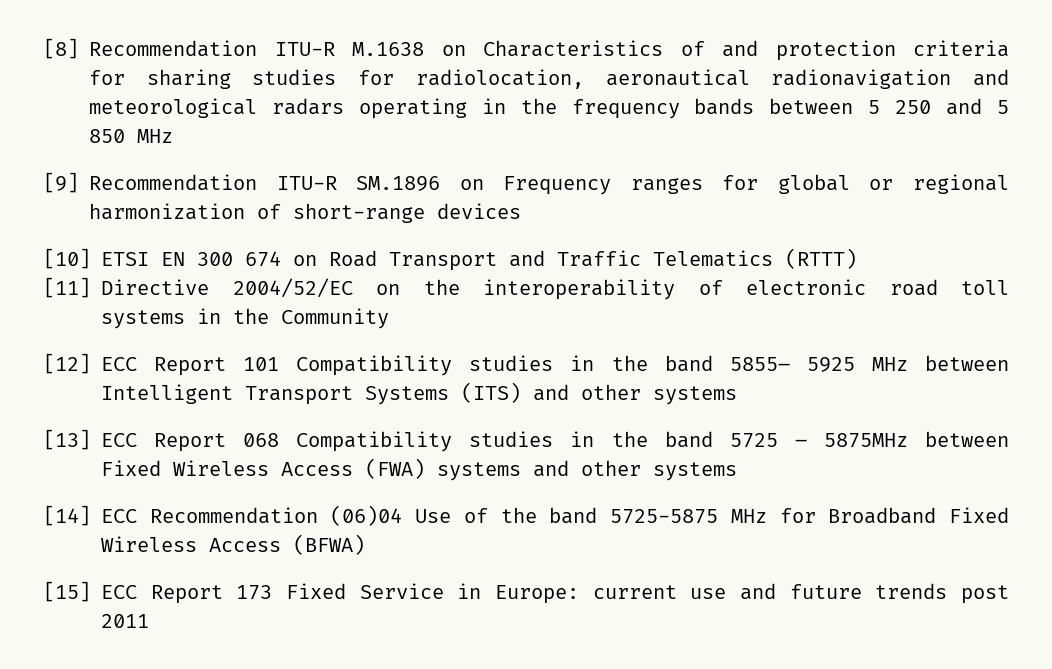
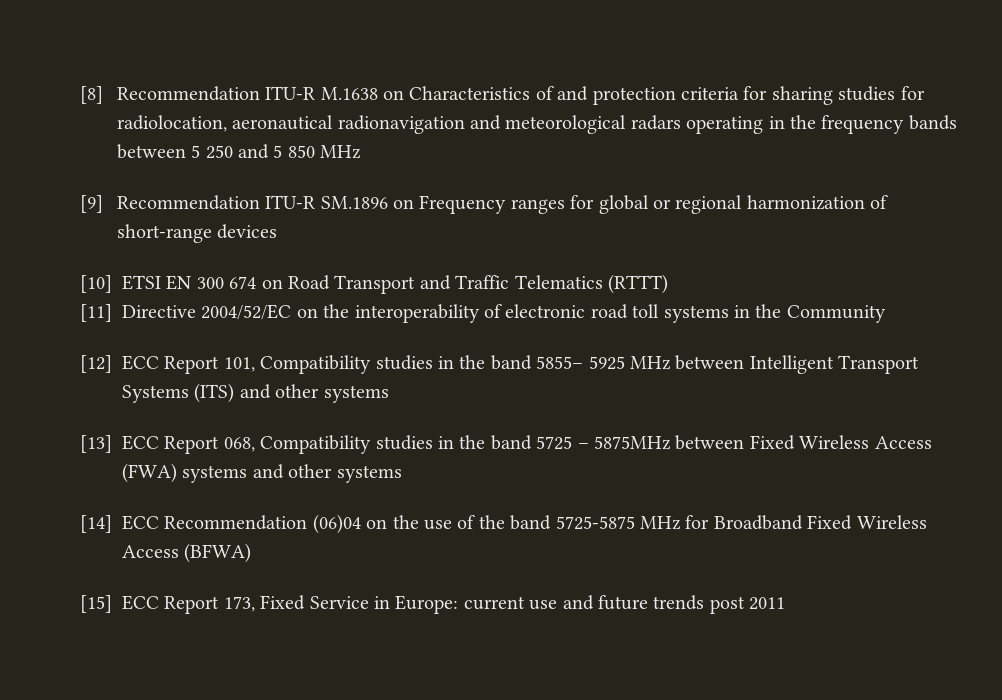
[243,357,280,371] 101 -> [223,357,255,372] 101,
[243,433,280,447] 068 -> [223,437,255,452] 068,
[415,509,452,523] Use -> [366,515,452,530] on the use
[236,585,273,600] 173 -> [223,596,255,612] 173,

